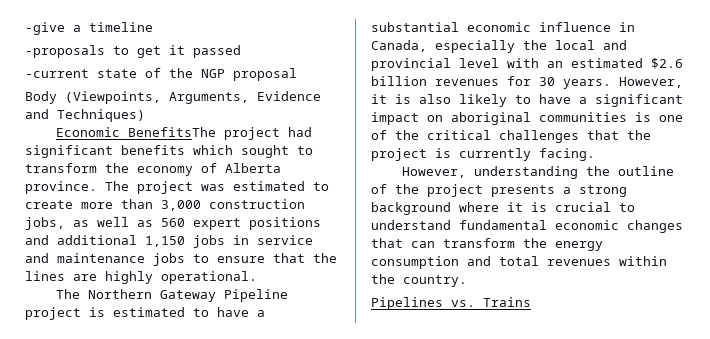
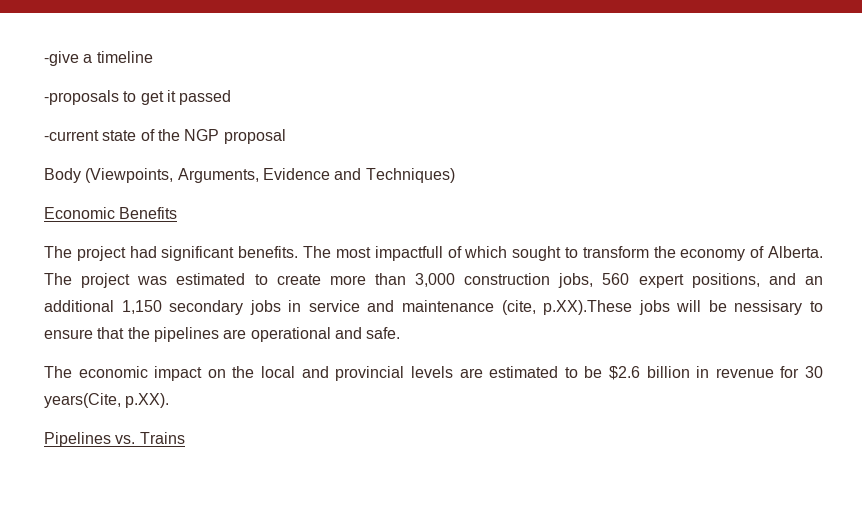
[127,127,216,137] BenefitsThe -> [119,207,178,219] [44,246,72,258] Benefits // The
[121,145,185,155] benefits -> [238,246,462,261] benefits. The most impactfull of
[225,163,281,173] [25,181,97,194] Alberta province. -> [768,246,823,258] Alberta.
[73,217,321,230] [25,235,49,245] as well as 560 expert positions and -> [602,273,823,288] 560 expert positions, and an
(185, 241) none -> [169,300,244,315] secondary
[153,253,337,266] [25,271,257,284] [55,289,288,302] [25,307,265,320] [371,22,635,32] [371,40,627,53] [371,58,683,71] [371,76,683,89] [371,94,683,107] [371,112,683,125] [371,130,651,143] [371,148,595,161] [401,166,674,179] [371,184,627,197] [371,202,635,215] [371,220,683,233] [371,238,603,251] [371,256,667,269] [371,274,467,287] jobs to ensure that the lines are highly operational. // The Northern Gateway Pipeline project is estimated to have a substantial economic influence in Canada, especially the local and provincial level with an estimated $2.6 billion revenues for 30 years. However, it is also likely to have a significant impact on aboriginal communities is one of the critical challenges that the project is currently facing. // However, understanding the outline of the project presents a strong background where it is crucial to understand fundamental economic changes that can transform the energy consumption and total revenues within the country. -> [501,300,823,315] [44,327,401,342] [44,366,823,381] [44,393,170,408] (cite, p.XX).These jobs will be nessisary to ensure that the pipelines are operational and safe. // The economic impact on the local and provincial levels are estimated to be $2.6 billion in revenue for 30 years(Cite, p.XX).

